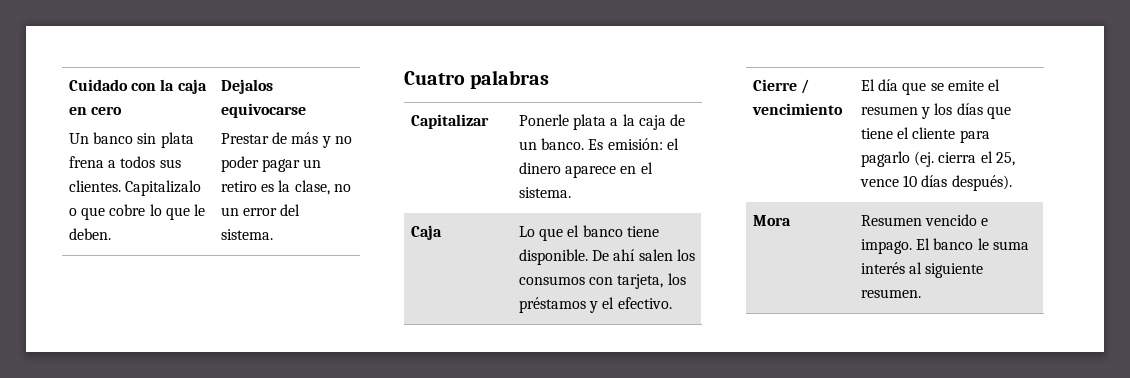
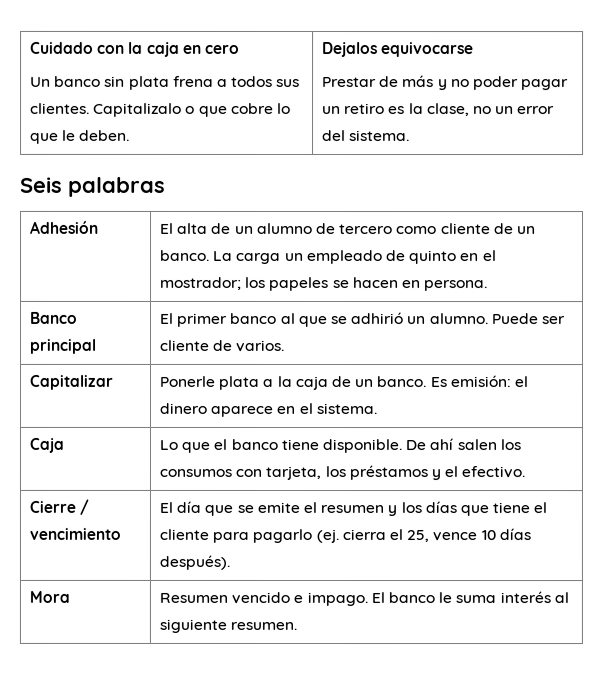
[404,71,465,85] Cuatro -> [20,176,63,193] Seis
(550, 79) none -> [30,220,100,234] [160,222,536,235] [160,249,497,265] [160,276,489,292] [30,311,79,324] [29,338,98,354] [160,312,566,328] [159,339,286,352] // Adhesión | El alta de un alumno de tercero como cliente de un banco. La carga un empleado de quinto en el mostrador; los papeles se hacen en persona. // Banco principal | El primer banco al que se adhirió un alumno. Puede ser cliente de varios.

